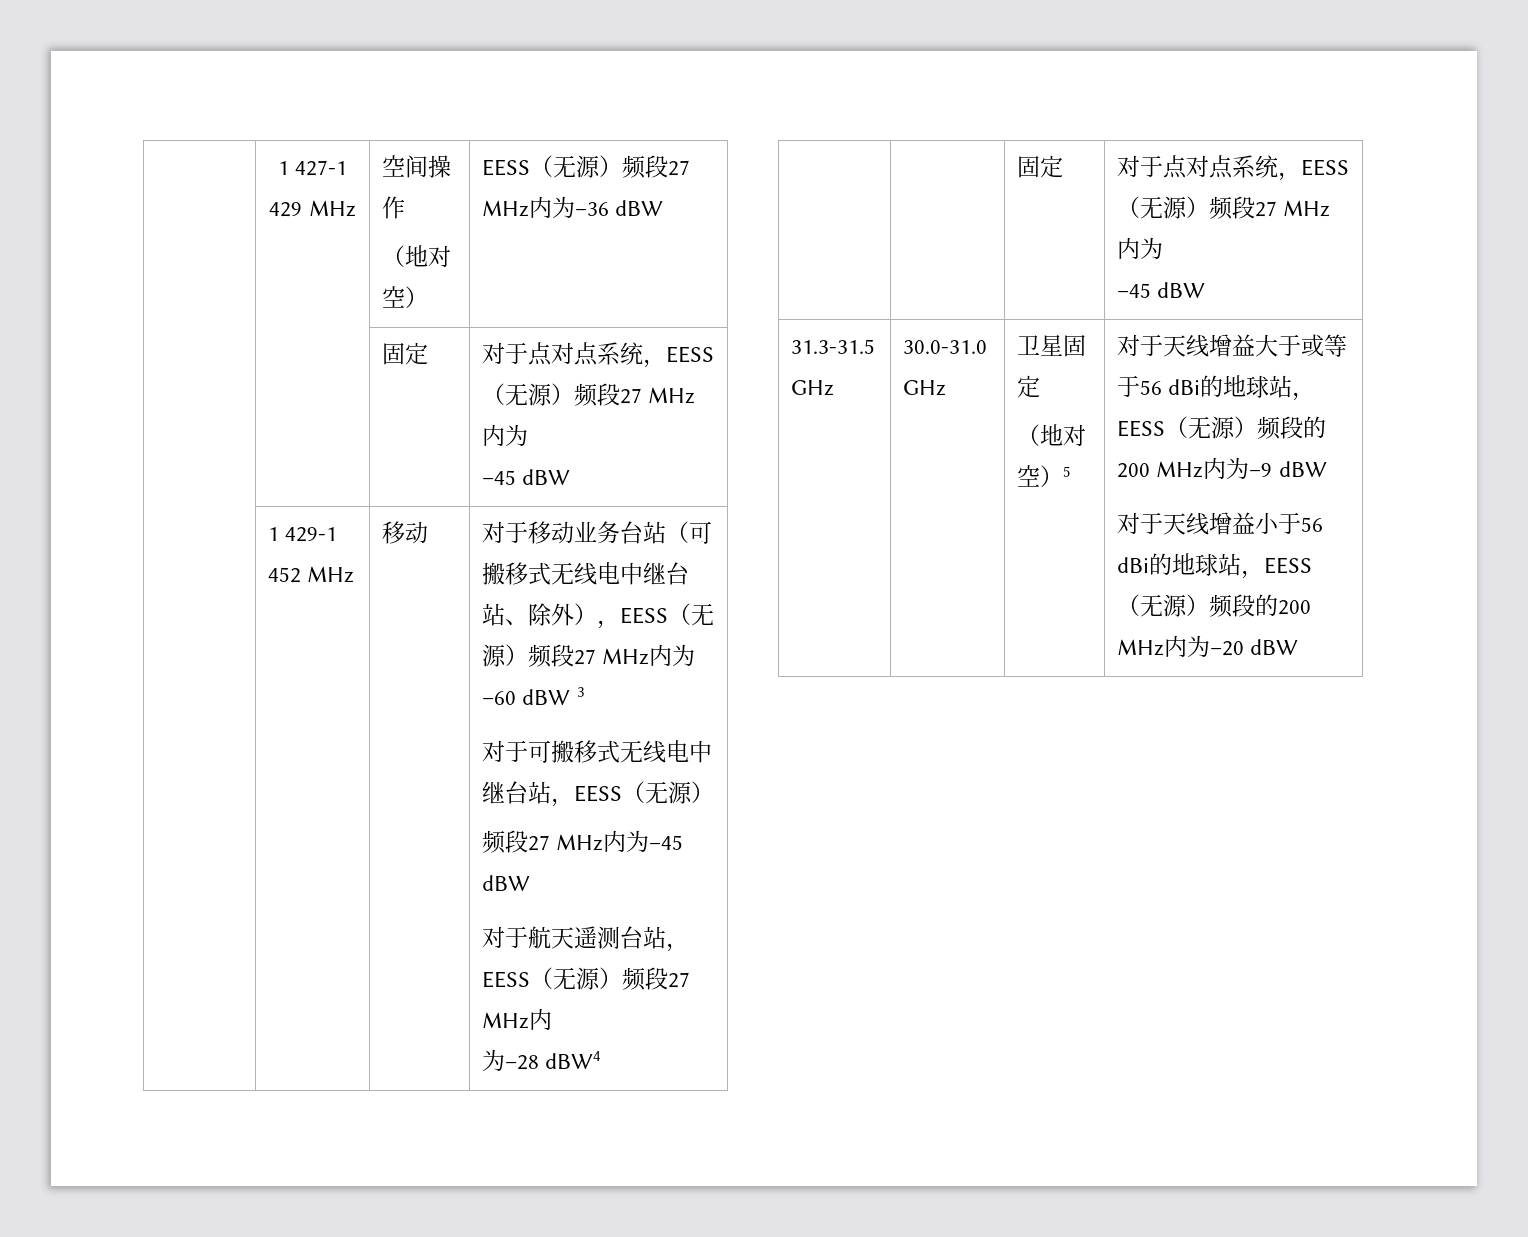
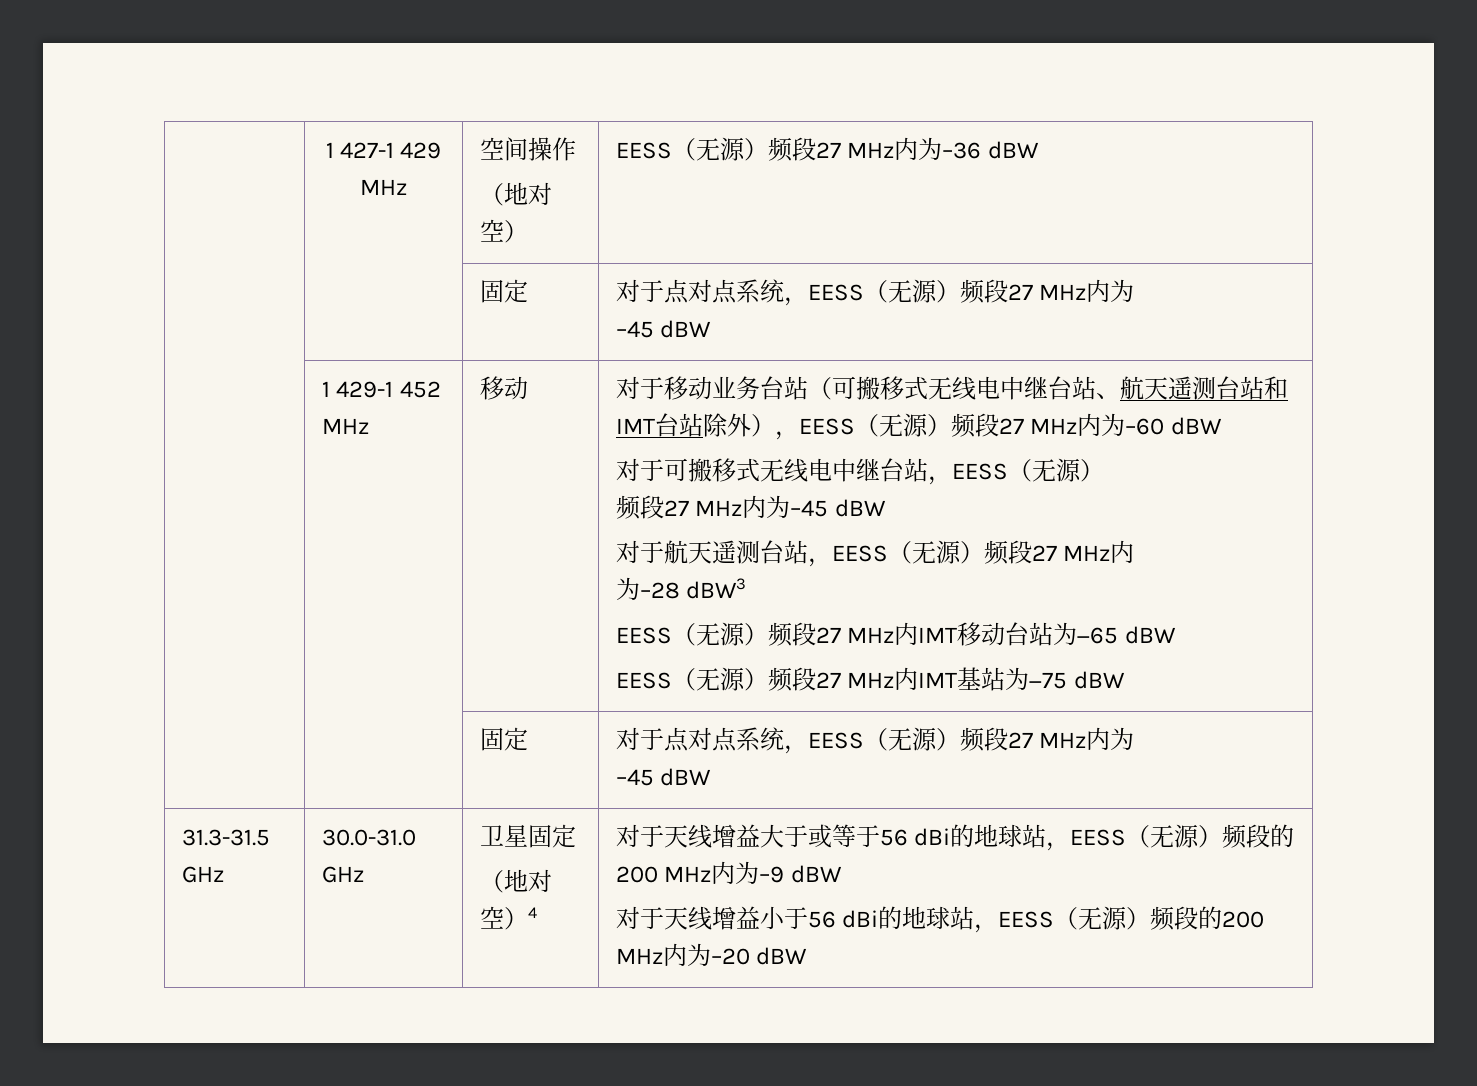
(529, 622) none -> [1119,376,1288,400] [615,413,703,437] 航天遥测台站和IMT台站
[576,687,584,697] 3 -> (1222, 426) none
[545,1051,602,1069] dBW4 -> [686,578,747,599] [615,622,1176,647] [615,667,1125,692] dBW3 // EESS（无源）频段27 MHz内IMT移动台站为−65 dBW // EESS（无源）频段27 MHz内IMT基站为−75 dBW
[1063,466,1071,477] 5 -> [527,907,537,918] 4

